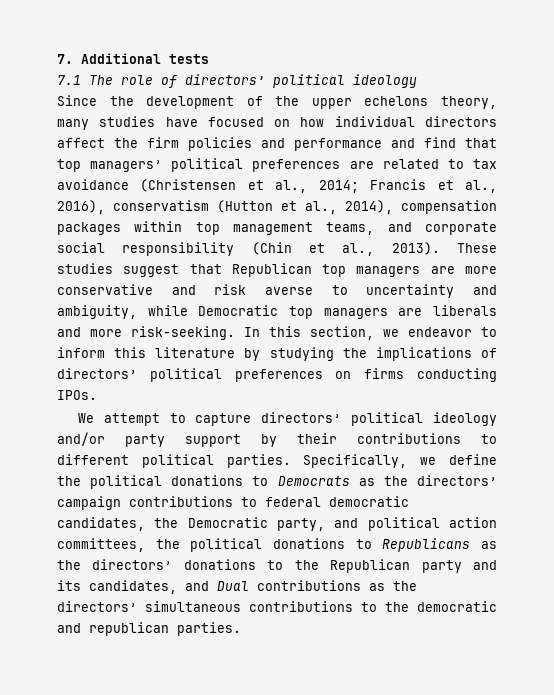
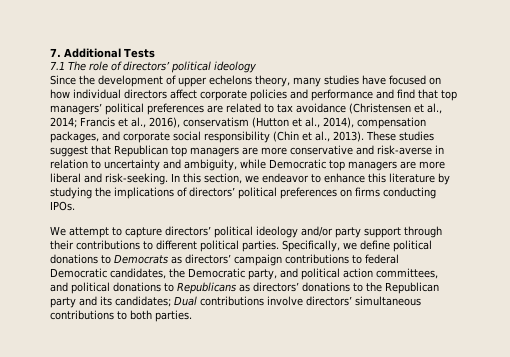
[169,54,209,64] tests -> [124,48,155,58] Tests
[275,96,300,106] the -> (176, 80) none
[114,137,179,148] the firm -> [200,90,247,101] corporate
[57,221,375,235] packages within top management teams, -> [50,131,99,143] packages,
[214,284,313,295] risk averse -> [377,145,444,155] [50,159,88,169] risk-averse in relation
[433,305,498,316] [57,327,122,337] liberals and more -> [419,161,445,169] [50,173,102,183] more liberal and
[57,347,105,358] inform -> [324,173,365,183] enhance
[261,434,277,447] by -> [404,226,442,238] through
[57,476,81,486] the -> (390, 245) none
[383,476,408,486] the -> (182, 260) none
[329,496,409,507] democratic -> [50,268,107,278] Democratic
[155,539,180,549] the -> [50,282,68,292] and
[57,560,81,570] the -> (250, 288) none
[89,580,417,594] [57,601,497,612] [57,622,169,636] candidates, and Dual contributions as the directors’ simultaneous contributions to the democratic and republican -> [115,296,421,307] [50,310,152,320] candidates; Dual contributions involve directors’ simultaneous contributions to both

